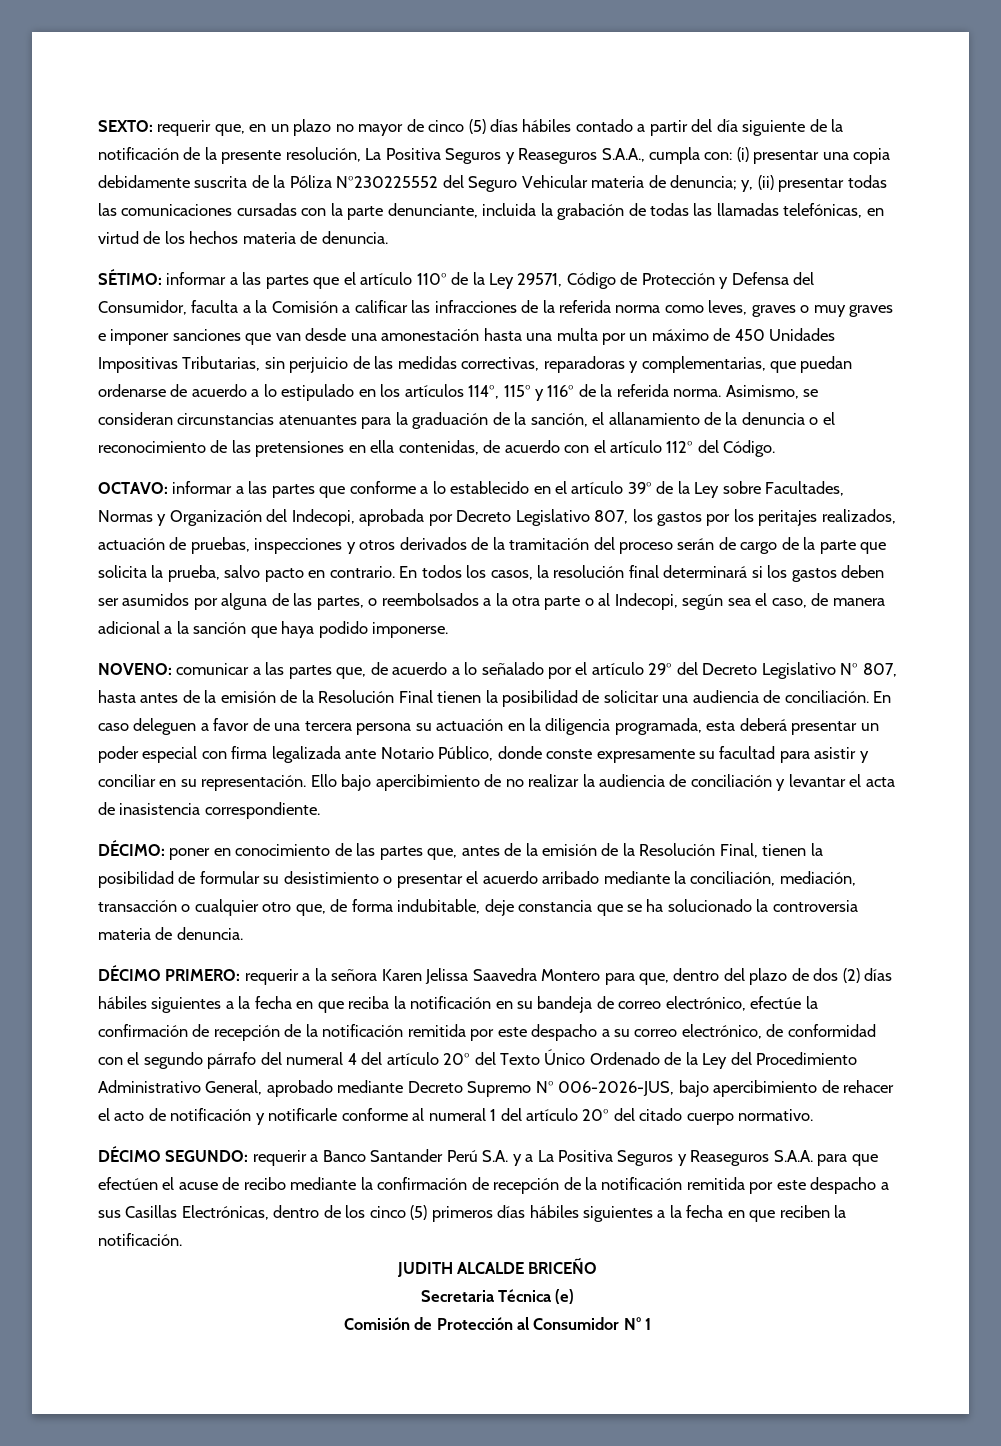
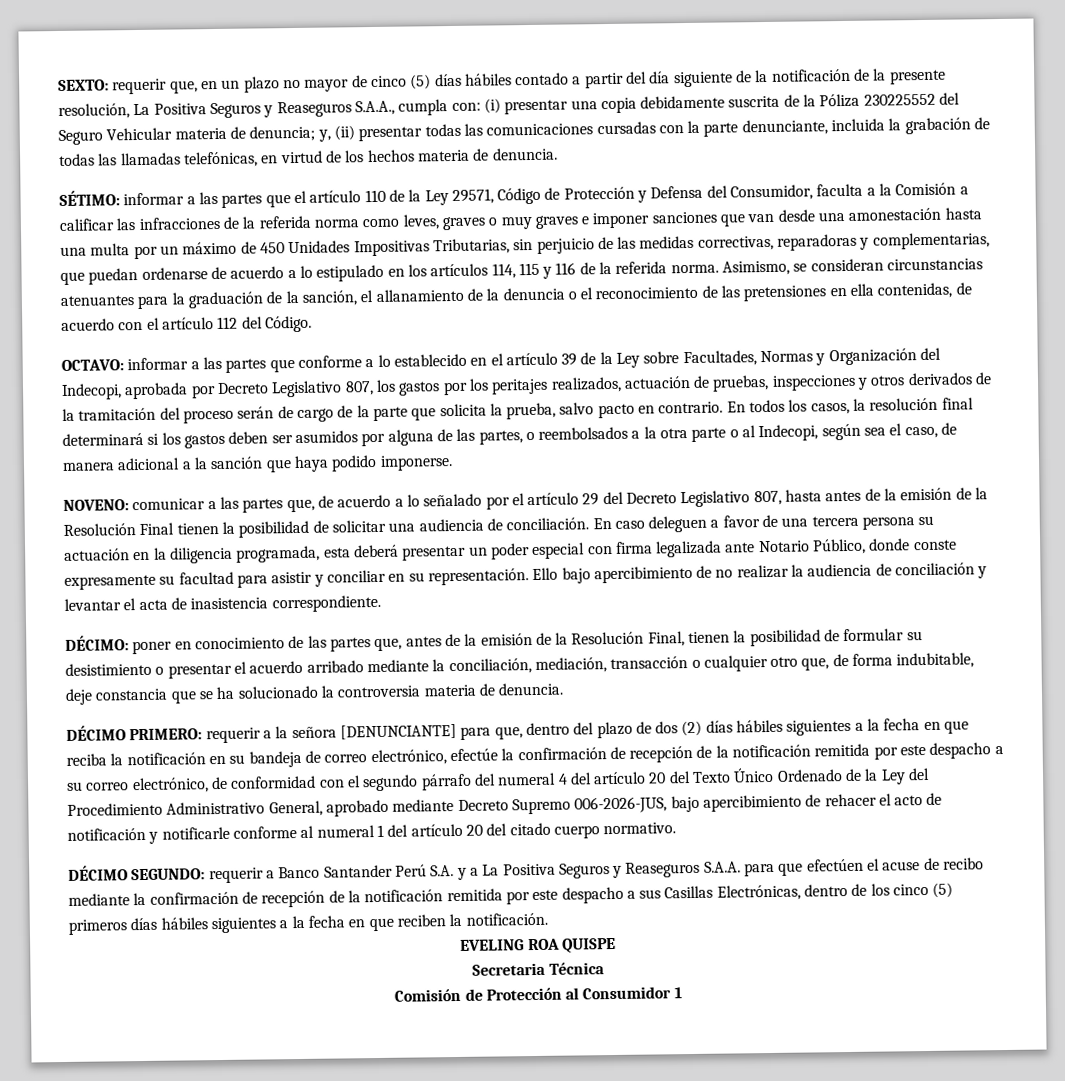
[336,176,439,188] N°230225552 -> [863,93,936,106] 230225552
[416,273,447,285] 110° -> [364,189,386,203] 110
[468,385,575,401] 114°, 115° y 116° -> [491,262,577,279] 114, 115 y 116
[666,441,694,453] 112° -> [217,316,239,329] 112
[627,482,652,494] 39° -> [561,353,578,366] 39
[648,663,673,675] 29° -> [582,493,600,506] 29
[840,663,859,675] N° -> (751, 499) none
[381,968,601,984] Karen Jelissa Saavedra Montero -> [339,723,457,740] [DENUNCIANTE]
[443,1053,471,1065] 20° -> [648,772,667,784] 20
[535,1081,554,1093] N° -> (571, 806) none
[582,1109,610,1121] 20° -> [465,824,483,836] 20
[396,1258,598,1277] JUDITH ALCALDE BRICEÑO -> [460,937,616,953] EVELING ROA QUISPE
[555,1289,575,1304] (e) -> (605, 968) none
[623,1317,641,1330] N° -> (672, 993) none

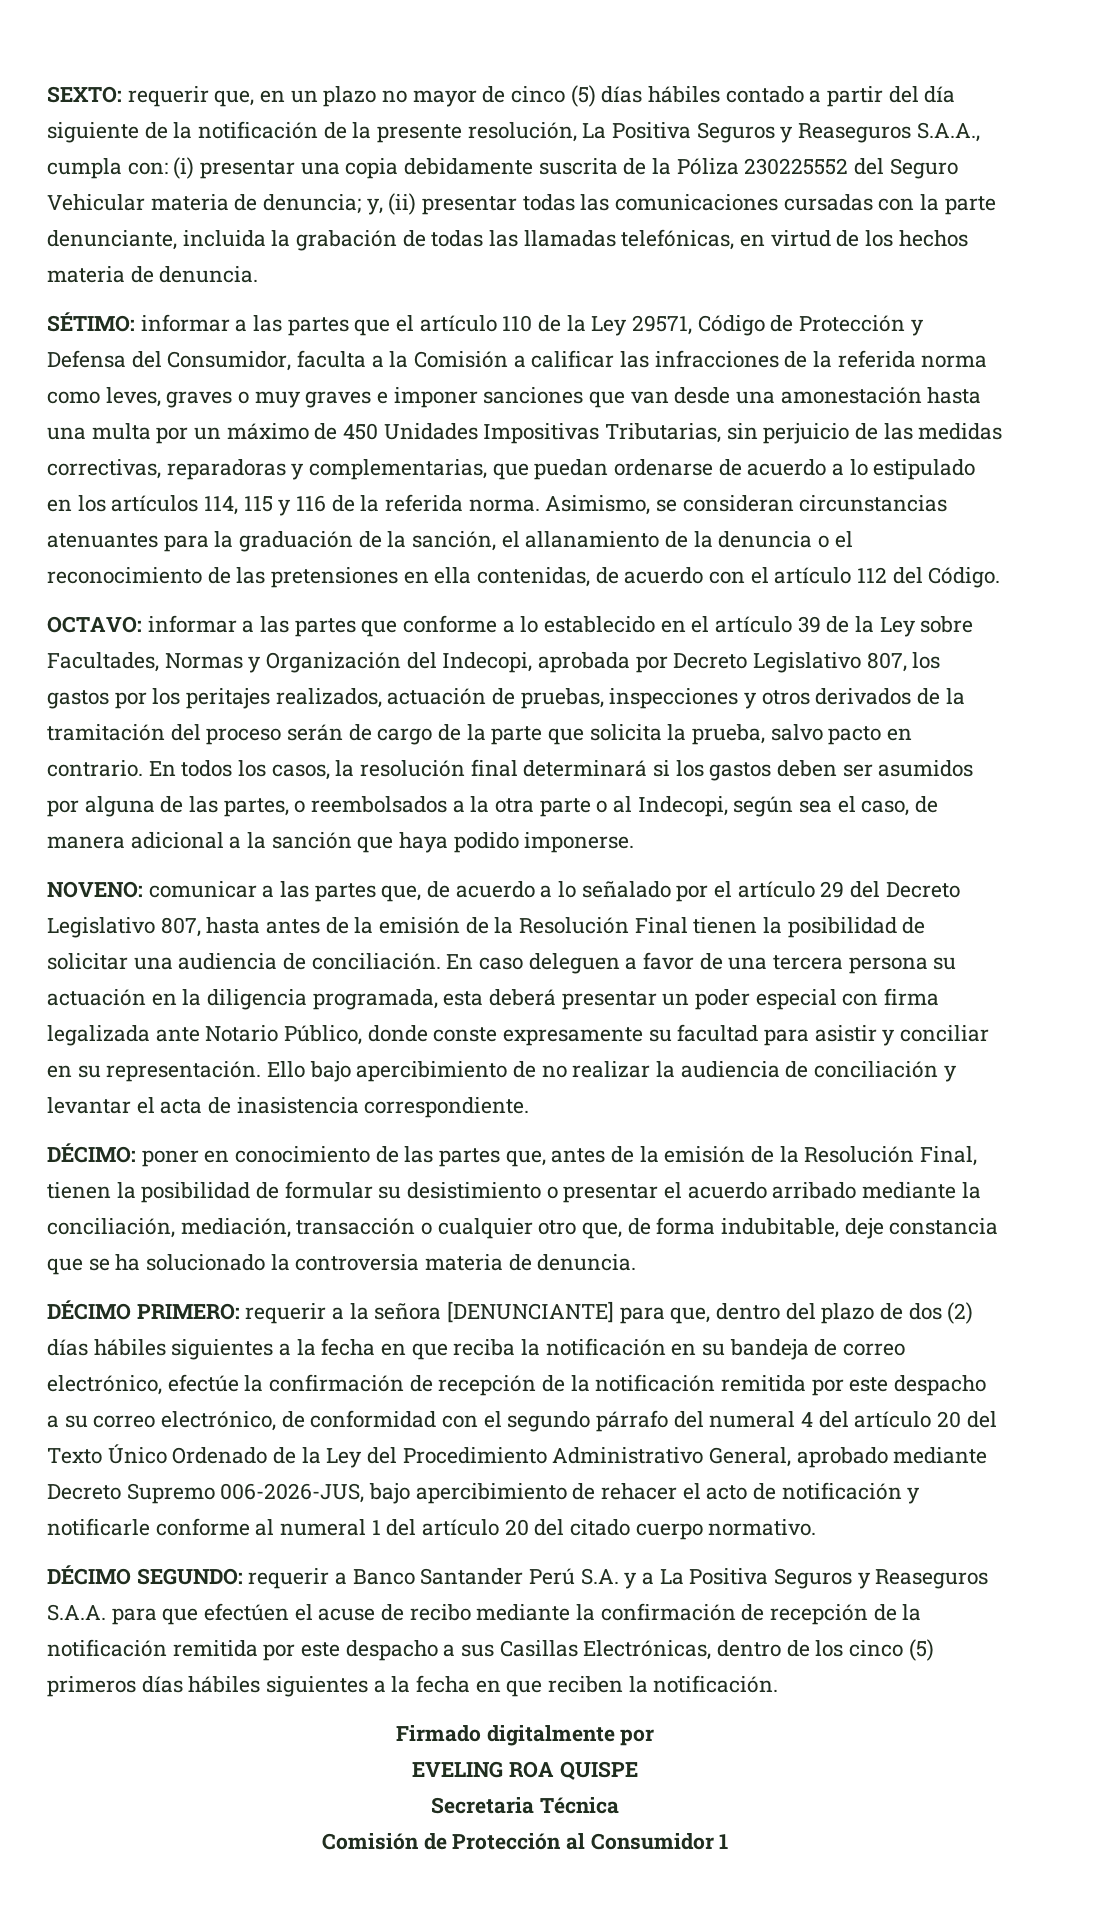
(548, 919) none -> [395,1725,655,1746] // Firmado digitalmente por

